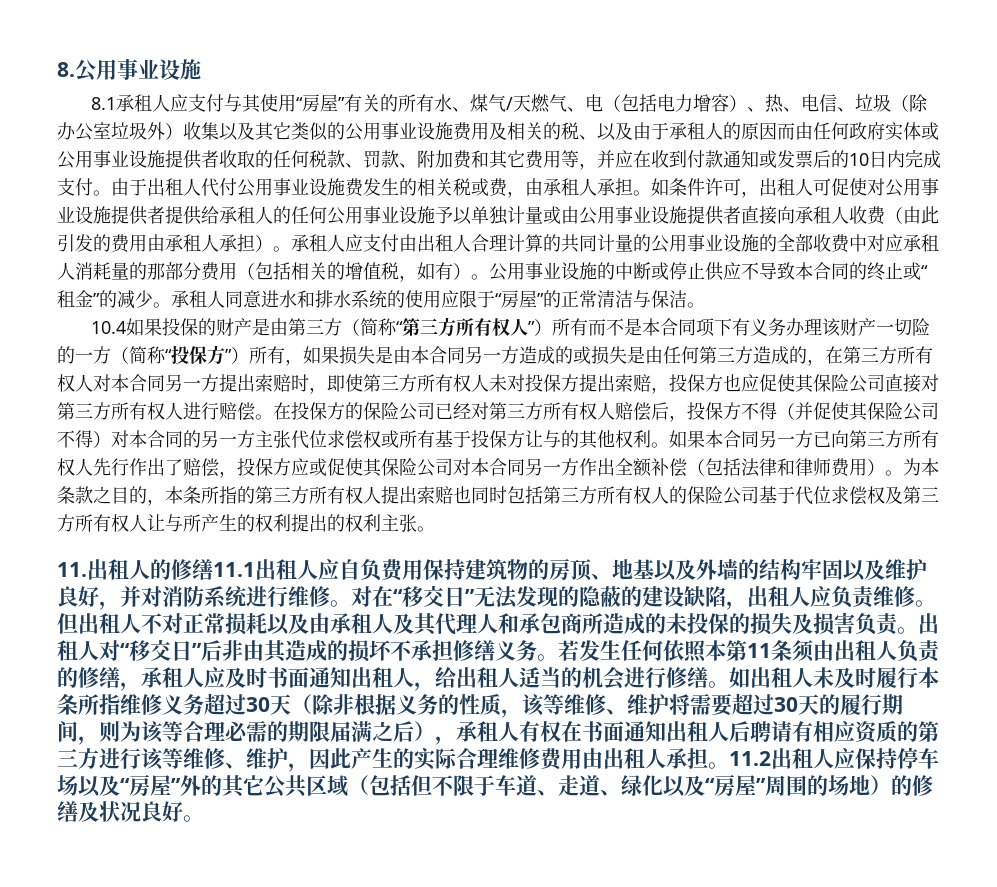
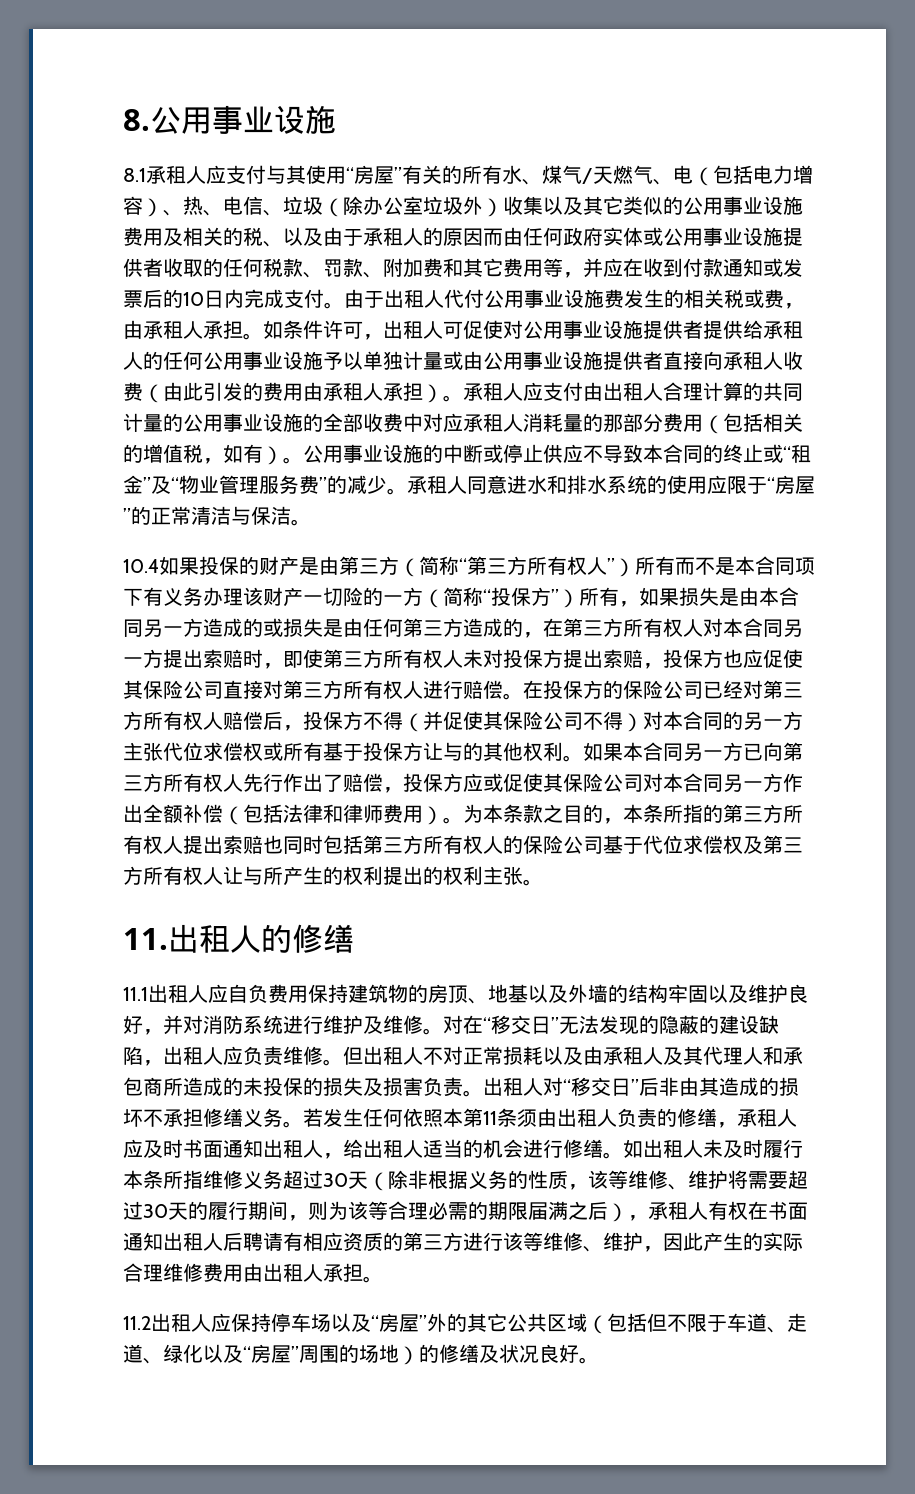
(100, 299) none -> [151,475,327,494] 及“物业管理服务费”
(213, 569) none -> (354, 938) //
(309, 596) none -> [343,1015,403,1034] 护及维
(729, 765) none -> (383, 1279) //

